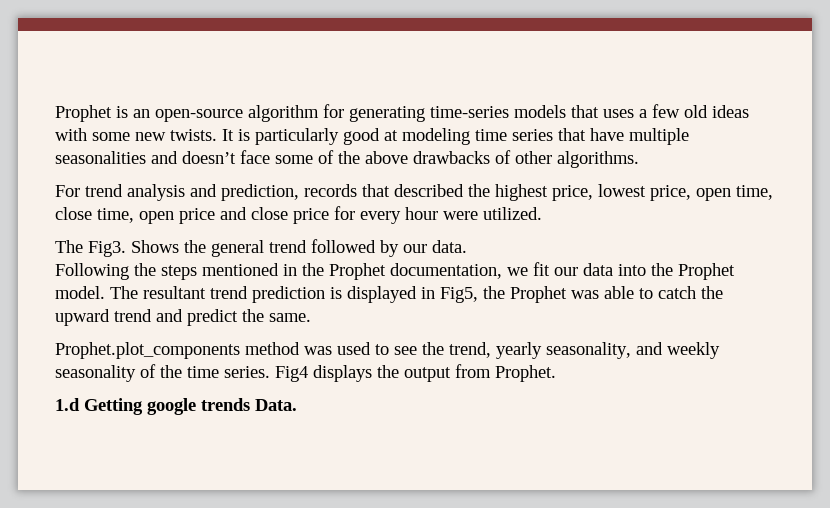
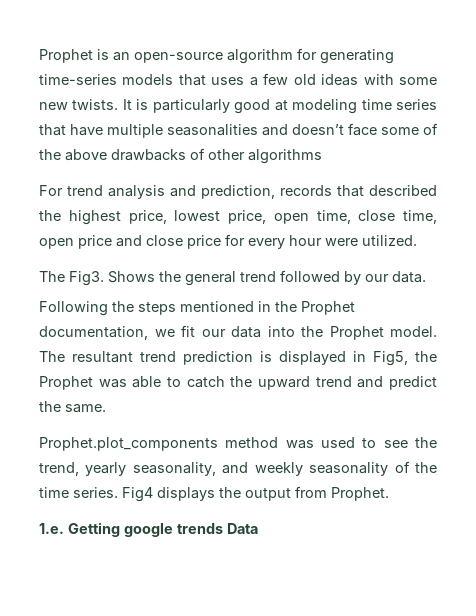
[557,151,639,168] algorithms. -> [248,149,322,164] algorithms
[55,398,80,411] 1.d -> [39,523,64,534] 1.e.
[255,399,297,411] Data. -> [227,523,258,534] Data

